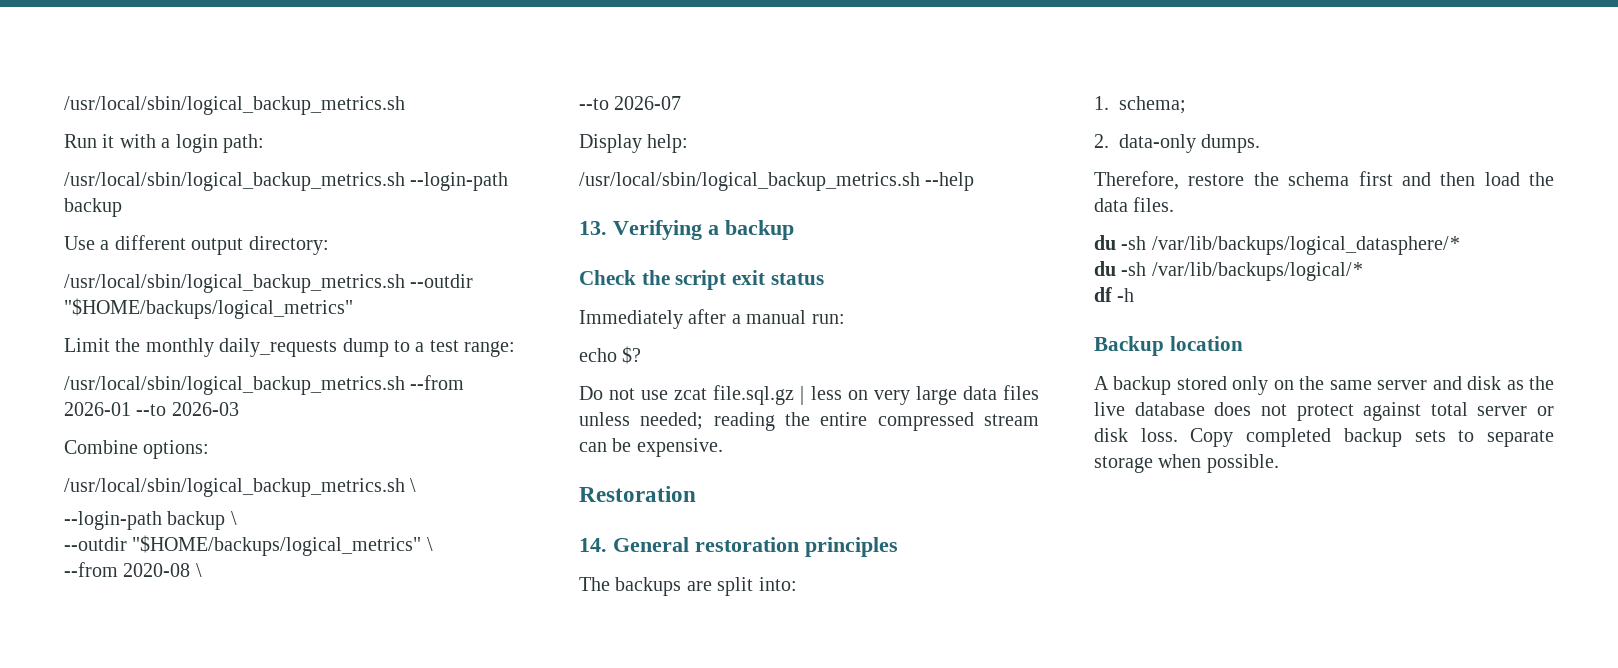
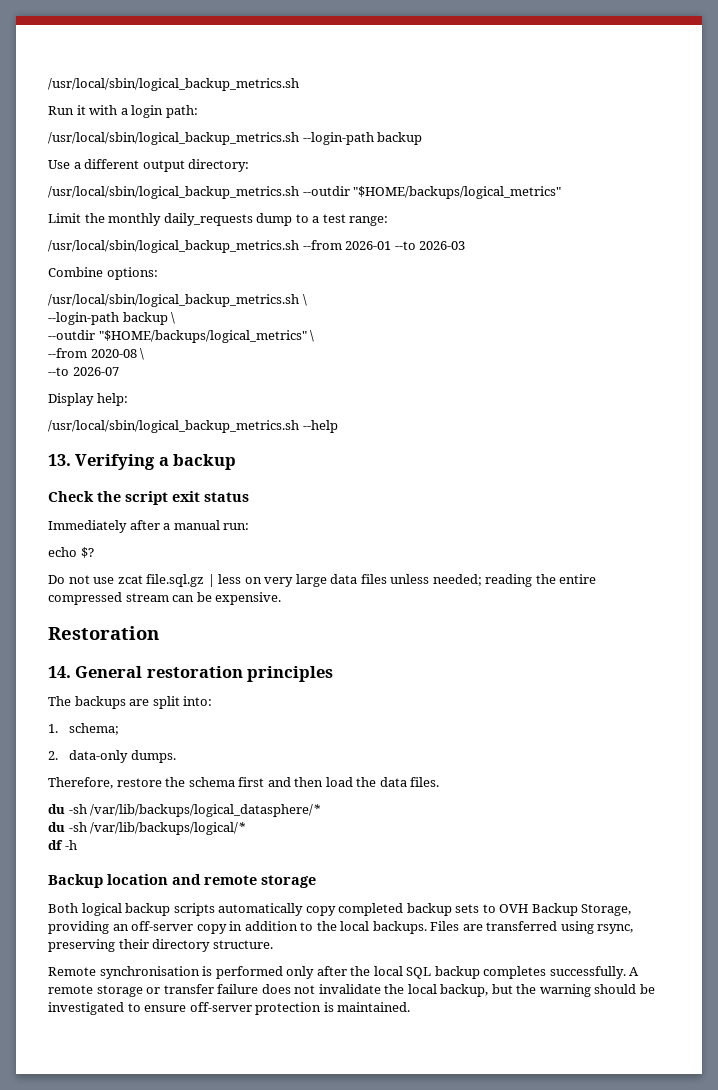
[1094,376,1554,395] [1094,402,1554,421] [1094,428,1554,447] [1094,454,1279,473] // A backup stored only on the same server and disk as the live database does not protect against total server or disk loss. Copy completed backup sets to separate storage when possible. -> [172,874,316,888] [48,903,632,916] [48,921,634,934] [48,939,273,952] [48,966,640,979] [48,984,655,997] [48,1002,411,1015] and remote storage // Both logical backup scripts automatically copy completed backup sets to OVH Backup Storage, providing an off-server copy in addition to the local backups. Files are transferred using rsync, preserving their directory structure. // Remote synchronisation is performed only after the local SQL backup completes successfully. A remote storage or transfer failure does not invalidate the local backup, but the warning should be investigated to ensure off-server protection is maintained.

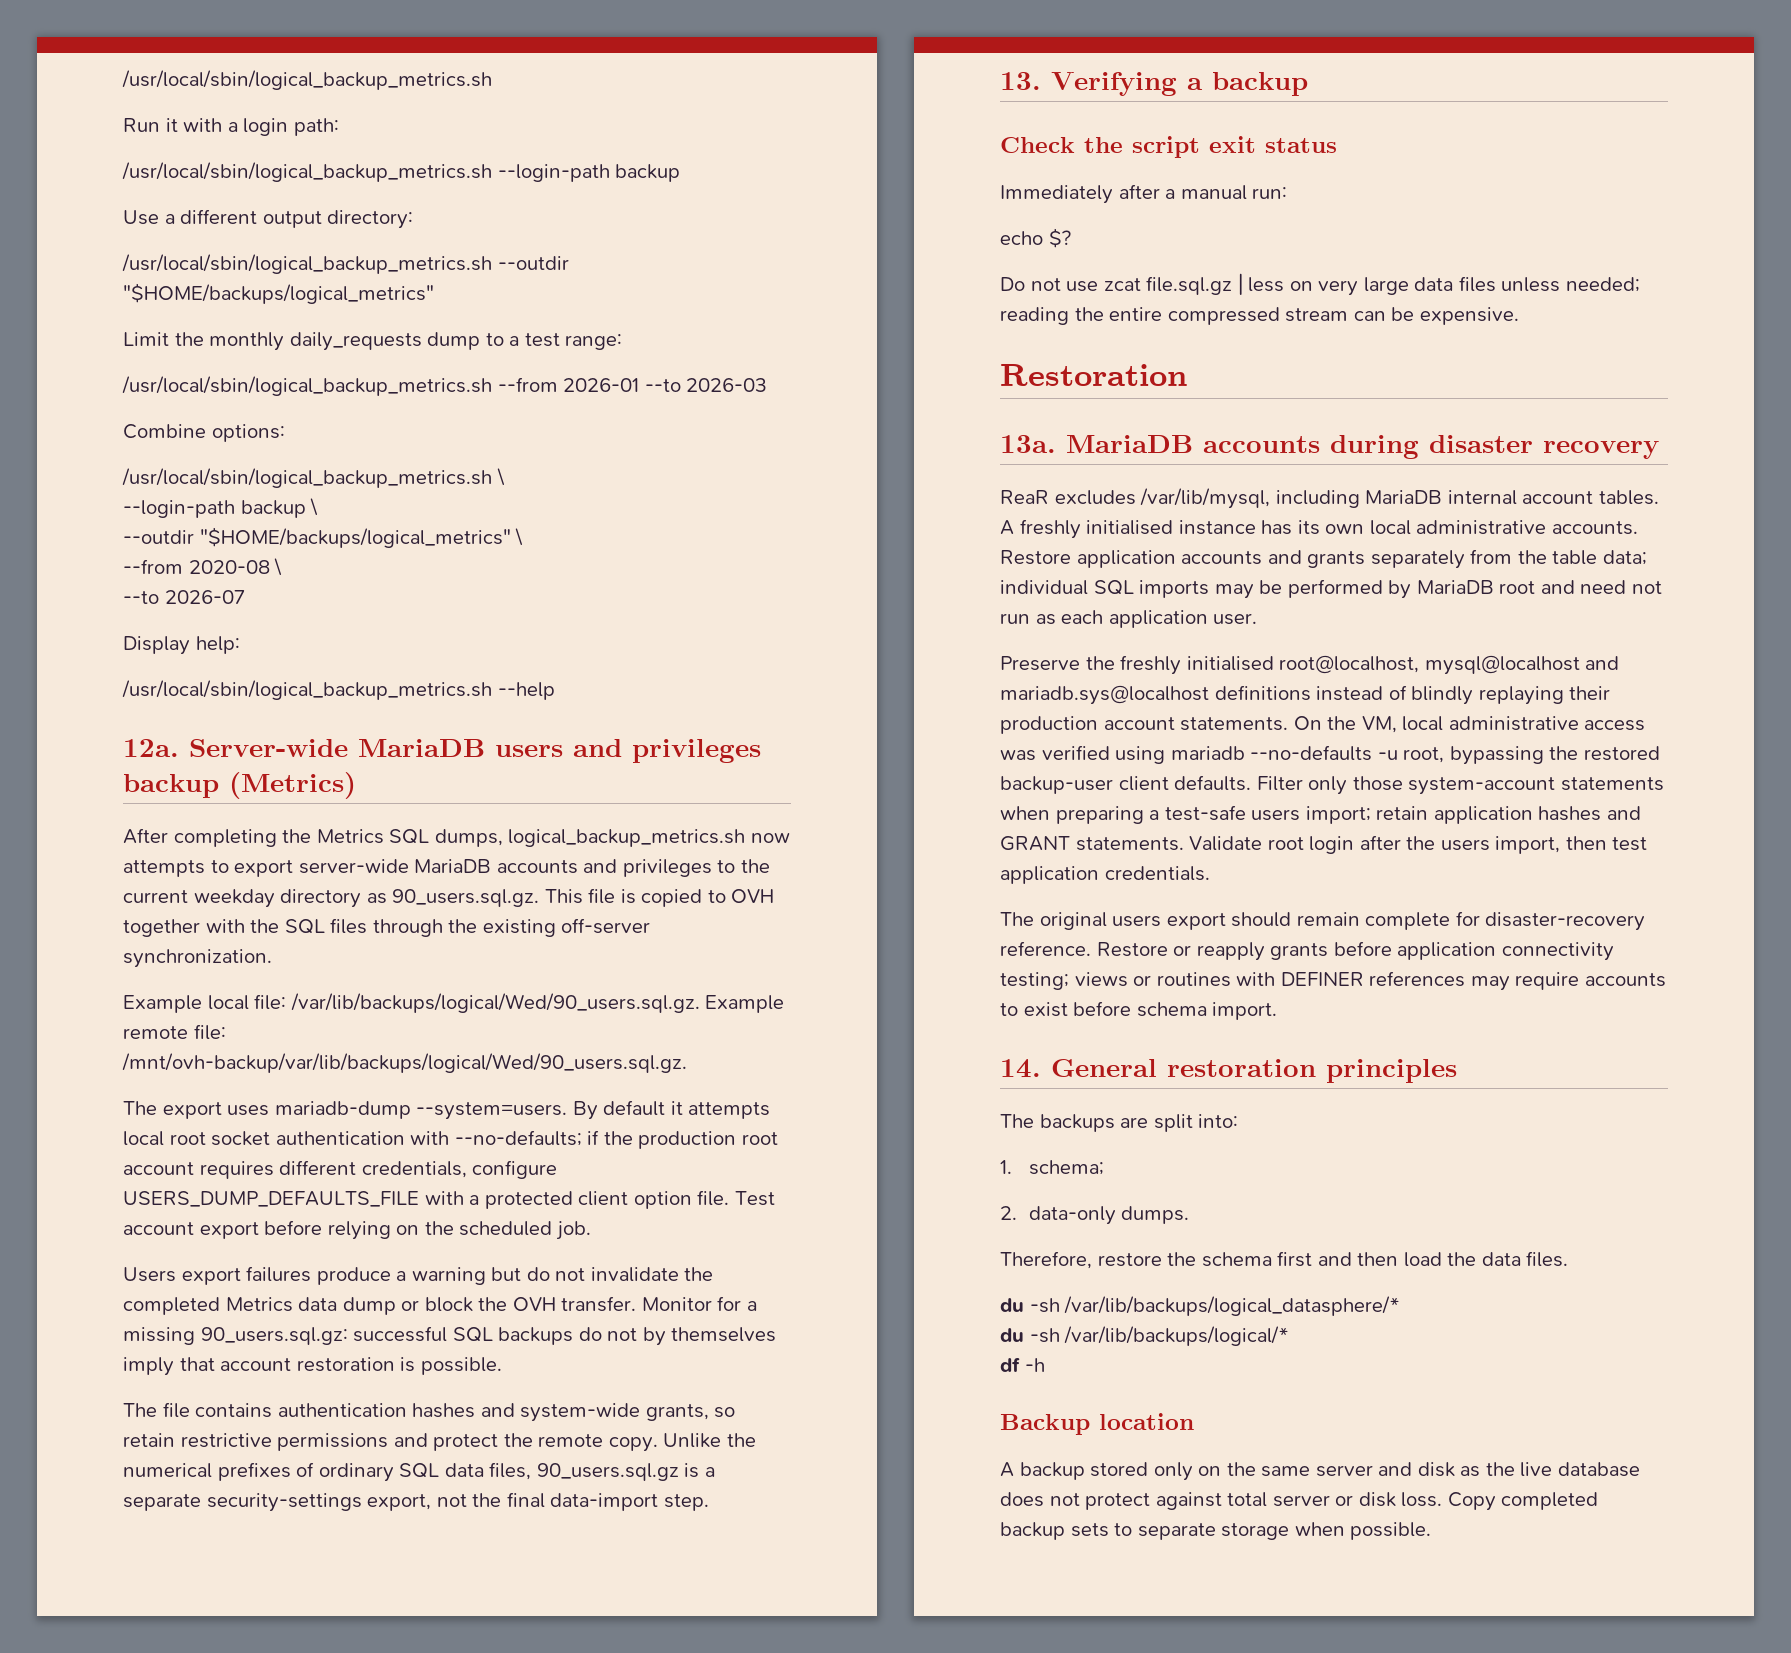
(338, 426) none -> [123,739,761,763] [123,772,356,799] [123,828,790,847] [123,859,770,877] [123,888,775,908] [123,918,651,937] [123,949,272,968] [123,993,785,1013] [123,1024,226,1040] [122,1053,687,1073] [123,1100,771,1120] [123,1130,778,1149] [123,1160,558,1179] [123,1190,775,1209] [123,1220,591,1240] [123,1266,714,1285] [123,1296,757,1315] [123,1326,777,1346] [123,1357,502,1376] [123,1402,736,1422] [123,1433,756,1452] [123,1462,715,1482] [123,1492,709,1512] // 12a. Server-wide MariaDB users and privileges backup (Metrics) // After completing the Metrics SQL dumps, logical_backup_metrics.sh now attempts to export server-wide MariaDB accounts and privileges to the current weekday directory as 90_users.sql.gz. This file is copied to OVH together with the SQL files through the existing off-server synchronization. // Example local file: /var/lib/backups/logical/Wed/90_users.sql.gz. Example remote file: /mnt/ovh-backup/var/lib/backups/logical/Wed/90_users.sql.gz. // The export uses mariadb-dump --system=users. By default it attempts local root socket authentication with --no-defaults; if the production root account requires different credentials, configure USERS_DUMP_DEFAULTS_FILE with a protected client option file. Test account export before relying on the scheduled job. // Users export failures produce a warning but do not invalidate the completed Metrics data dump or block the OVH transfer. Monitor for a missing 90_users.sql.gz: successful SQL backups do not by themselves imply that account restoration is possible. // The file contains authentication hashes and system-wide grants, so retain restrictive permissions and protect the remote copy. Unlike the numerical prefixes of ordinary SQL data files, 90_users.sql.gz is a separate security-settings export, not the final data-import step.
(159, 633) none -> [1000,435,1659,459] [1000,488,1659,509] [1000,519,1638,539] [1000,549,1647,569] [1000,579,1662,599] [1000,610,1258,628] [1000,655,1620,675] [1000,685,1611,705] [1000,716,1646,734] [1000,745,1660,765] [1000,775,1664,795] [1000,805,1641,824] [1000,835,1648,854] [1000,866,1210,884] [1000,911,1646,931] [1000,941,1614,961] [1000,971,1666,991] [1000,1001,1278,1020] // 13a. MariaDB accounts during disaster recovery // ReaR excludes /var/lib/mysql, including MariaDB internal account tables. A freshly initialised instance has its own local administrative accounts. Restore application accounts and grants separately from the table data; individual SQL imports may be performed by MariaDB root and need not run as each application user. // Preserve the freshly initialised root@localhost, mysql@localhost and mariadb.sys@localhost definitions instead of blindly replaying their production account statements. On the VM, local administrative access was verified using mariadb --no-defaults -u root, bypassing the restored backup-user client defaults. Filter only those system-account statements when preparing a test-safe users import; retain application hashes and GRANT statements. Validate root login after the users import, then test application credentials. // The original users export should remain complete for disaster-recovery reference. Restore or reapply grants before application connectivity testing; views or routines with DEFINER references may require accounts to exist before schema import.
[172,874,316,888] [48,903,632,916] [48,921,634,934] [48,939,273,952] [48,966,640,979] [48,984,655,997] [48,1002,411,1015] and remote storage // Both logical backup scripts automatically copy completed backup sets to OVH Backup Storage, providing an off-server copy in addition to the local backups. Files are transferred using rsync, preserving their directory structure. // Remote synchronisation is performed only after the local SQL backup completes successfully. A remote storage or transfer failure does not invalidate the local backup, but the warning should be investigated to ensure off-server protection is maintained. -> [1000,1462,1640,1481] [1000,1492,1599,1511] [1000,1522,1432,1540] // A backup stored only on the same server and disk as the live database does not protect against total server or disk loss. Copy completed backup sets to separate storage when possible.

